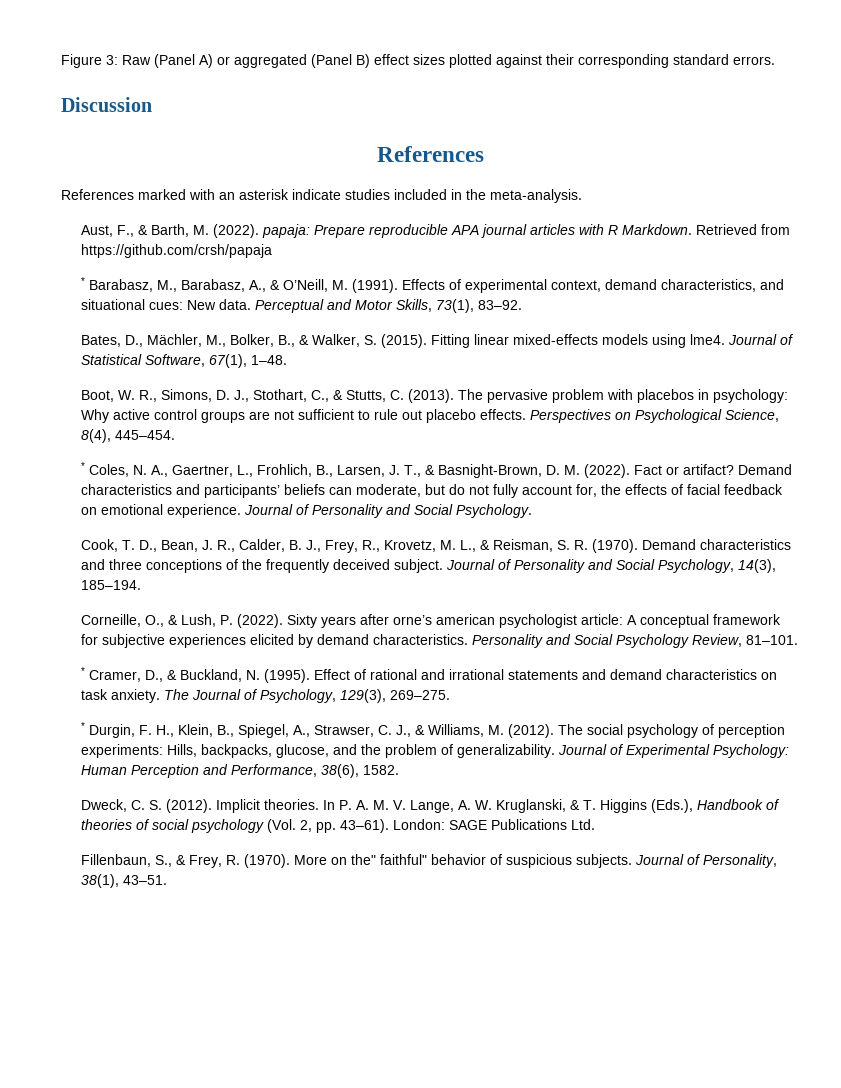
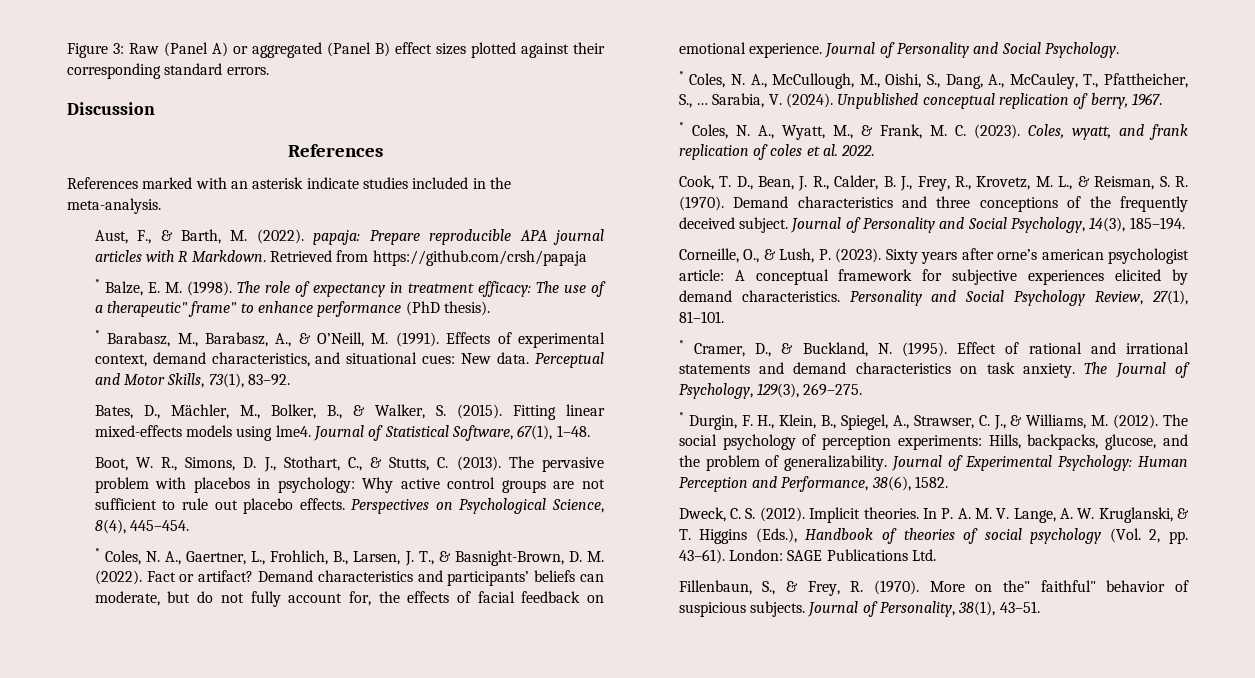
(273, 251) none -> [94,279,606,297] [94,301,490,317] // * Balze, E. M. (1998). The role of expectancy in treatment efficacy: The use of a therapeutic" frame" to enhance performance (PhD thesis).
(533, 511) none -> [678,71,1188,89] [678,93,1162,109] [678,122,1188,140] [678,144,875,160] // * Coles, N. A., McCullough, M., Oishi, S., Dang, A., McCauley, T., Pfattheicher, S., … Sarabia, V. (2024). Unpublished conceptual replication of berry, 1967. // * Coles, N. A., Wyatt, M., & Frank, M. C. (2023). Coles, wyatt, and frank replication of coles et al. 2022.
[237,614,284,628] (2022). -> [835,248,882,263] (2023).
(743, 640) none -> [1152,290,1188,305] 27(1),

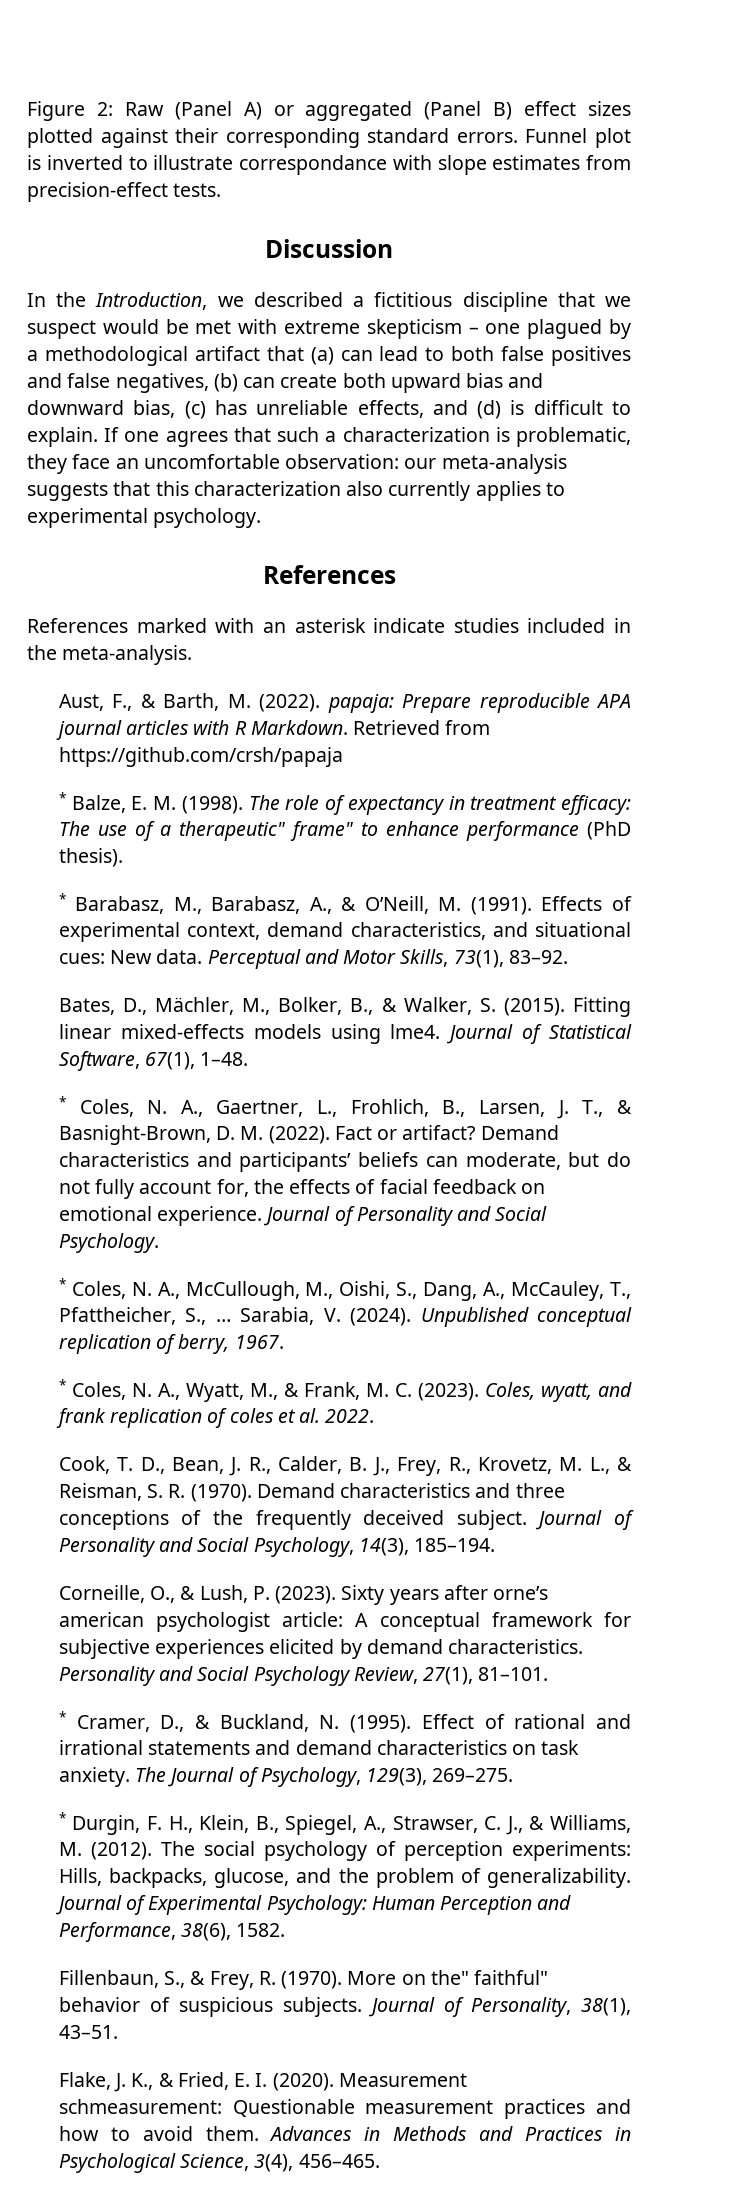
[113,43,124,54] 3: -> [96,102,113,116] 2:
[67,102,155,115] // Discussion -> [525,128,631,148] [27,155,631,175] [27,182,222,202] [265,239,393,258] [27,292,631,312] [27,319,631,339] [27,346,631,366] [27,373,544,393] [27,400,631,419] [27,427,631,447] [27,454,567,474] [27,481,565,501] [27,508,262,528] Funnel plot is inverted to illustrate correspondance with slope estimates from precision-effect tests. // Discussion // In the Introduction, we described a fictitious discipline that we suspect would be met with extreme skepticism – one plagued by a methodological artifact that (a) can lead to both false positives and false negatives, (b) can create both upward bias and downward bias, (c) has unreliable effects, and (d) is difficult to explain. If one agrees that such a characterization is problematic, they face an uncomfortable observation: our meta-analysis suggests that this characterization also currently applies to experimental psychology.
[94,456,605,472] [94,477,605,493] [94,498,604,514] [94,519,190,534] // Boot, W. R., Simons, D. J., Stothart, C., & Stutts, C. (2013). The pervasive problem with placebos in psychology: Why active control groups are not sufficient to rule out placebo effects. Perspectives on Psychological Science, 8(4), 445–454. -> (249, 1059) none
[678,507,1189,523] [678,528,1188,544] [678,549,937,564] // Dweck, C. S. (2012). Implicit theories. In P. A. M. V. Lange, A. W. Kruglanski, & T. Higgins (Eds.), Handbook of theories of social psychology (Vol. 2, pp. 43–61). London: SAGE Publications Ltd. -> (286, 1930) none
(1040, 607) none -> [58,2072,467,2092] [58,2099,632,2119] [58,2126,632,2141] [58,2153,380,2173] // Flake, J. K., & Fried, E. I. (2020). Measurement schmeasurement: Questionable measurement practices and how to avoid them. Advances in Methods and Practices in Psychological Science, 3(4), 456–465.

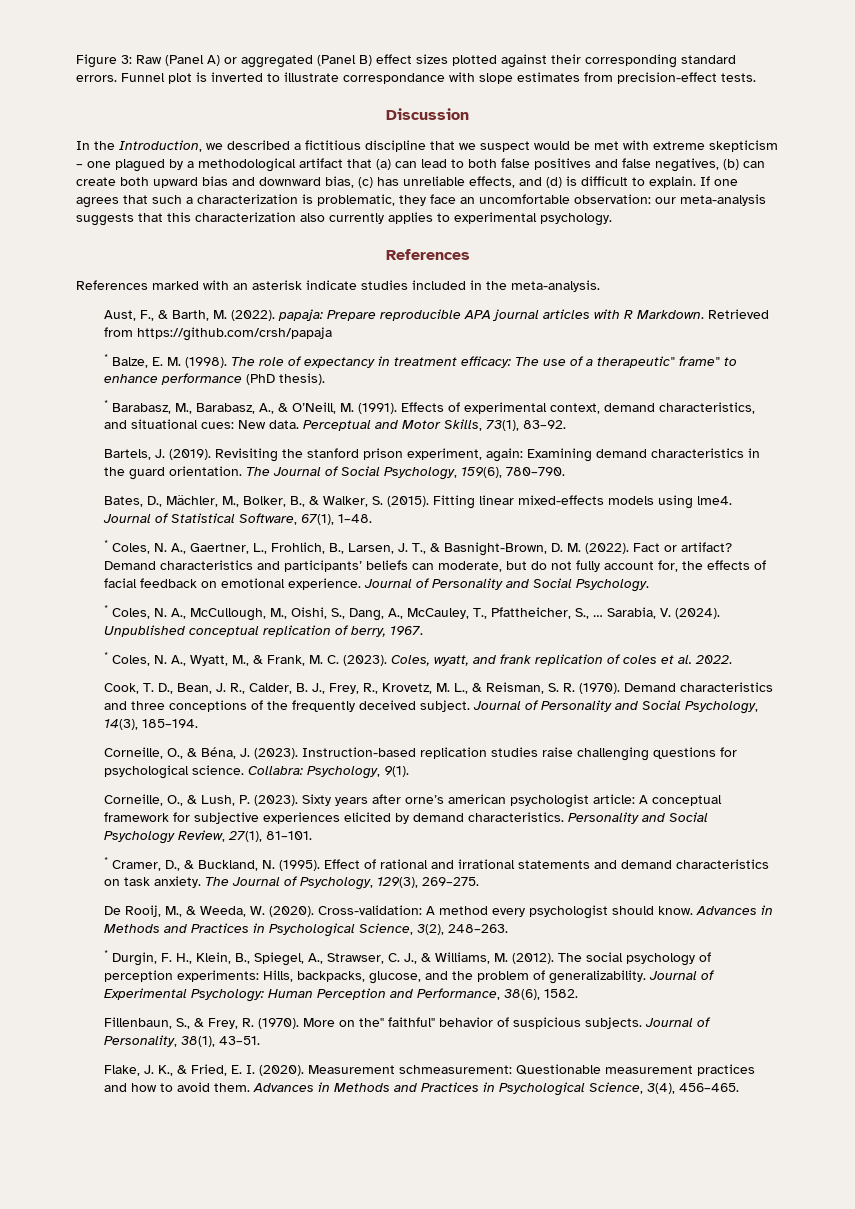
[96,102,113,116] 2: -> [121,55,132,64] 3:
(568, 957) none -> [103,448,760,462] [103,466,565,480] // Bartels, J. (2019). Revisiting the stanford prison experiment, again: Examining demand characteristics in the guard orientation. The Journal of Social Psychology, 159(6), 780–790.
(496, 1545) none -> [103,747,737,761] [103,765,409,779] // Corneille, O., & Béna, J. (2023). Instruction-based replication studies raise challenging questions for psychological science. Collabra: Psychology, 9(1).
(514, 1775) none -> [103,905,773,919] [103,923,508,937] // De Rooij, M., & Weeda, W. (2020). Cross-validation: A method every psychologist should know. Advances in Methods and Practices in Psychological Science, 3(2), 248–263.

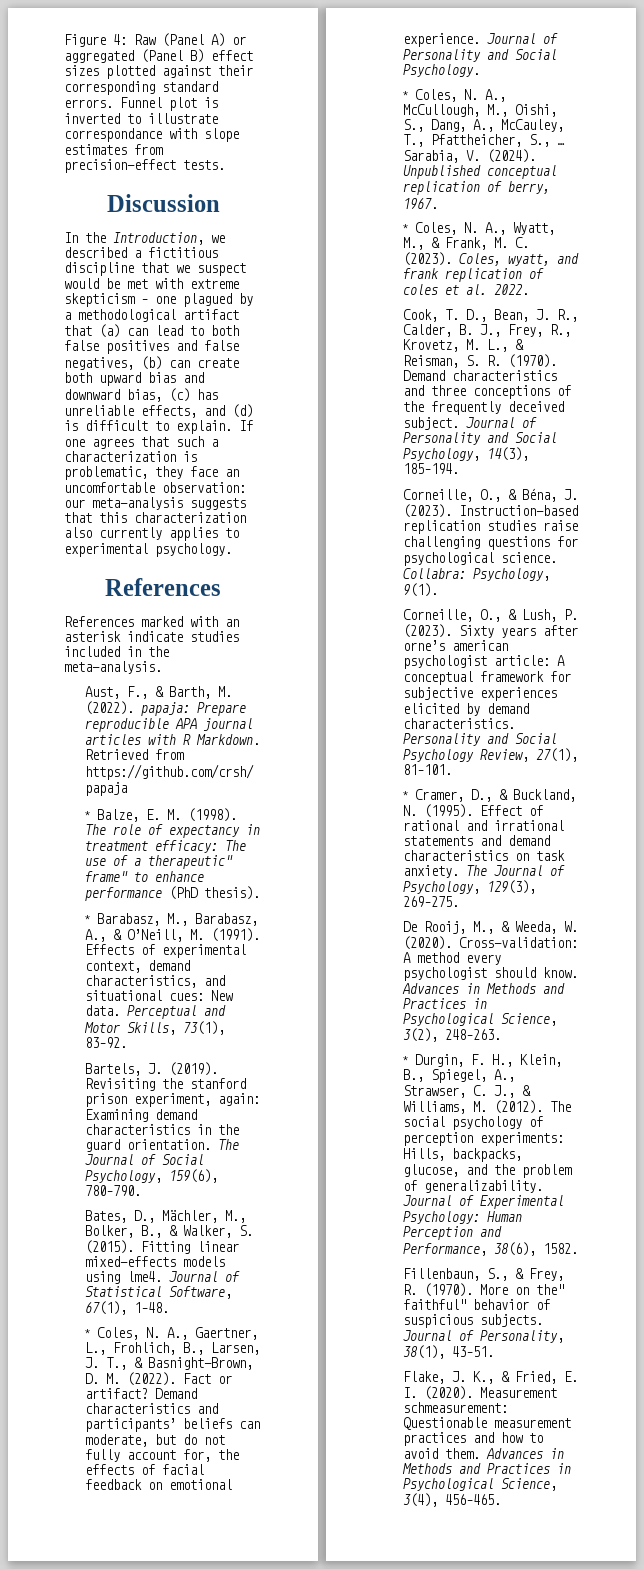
[121,55,132,64] 3: -> [113,34,127,45] 4:

